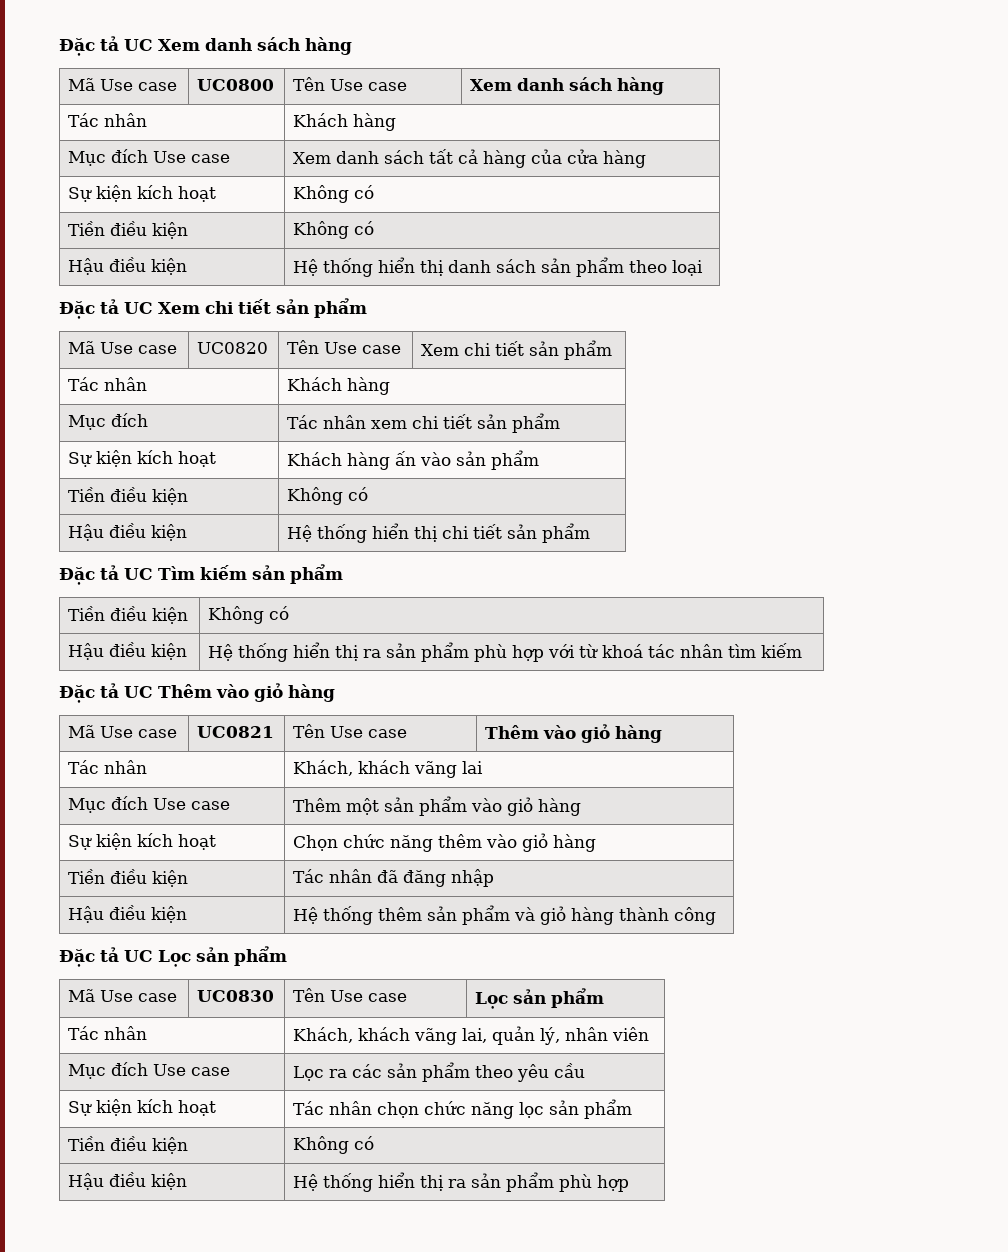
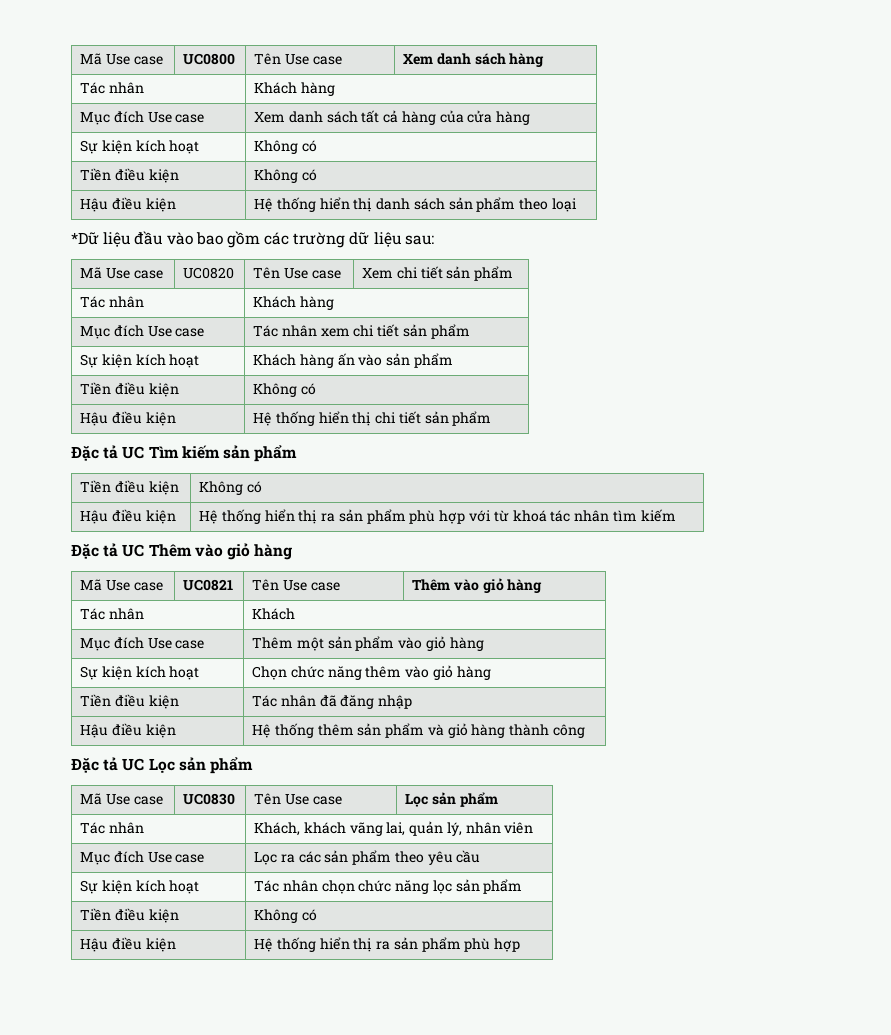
[59,36,352,56] Đặc tả UC Xem danh sách hàng // -> (80, 59) none
[59,298,367,319] Đặc tả UC Xem chi tiết sản phẩm -> [71,231,434,248] *Dữ liệu đầu vào bao gồm các trường dữ liệu sau:
(148, 420) none -> [147,326,205,337] Use case
[292,760,483,778] Khách, khách vãng lai -> [252,608,296,620] Khách

